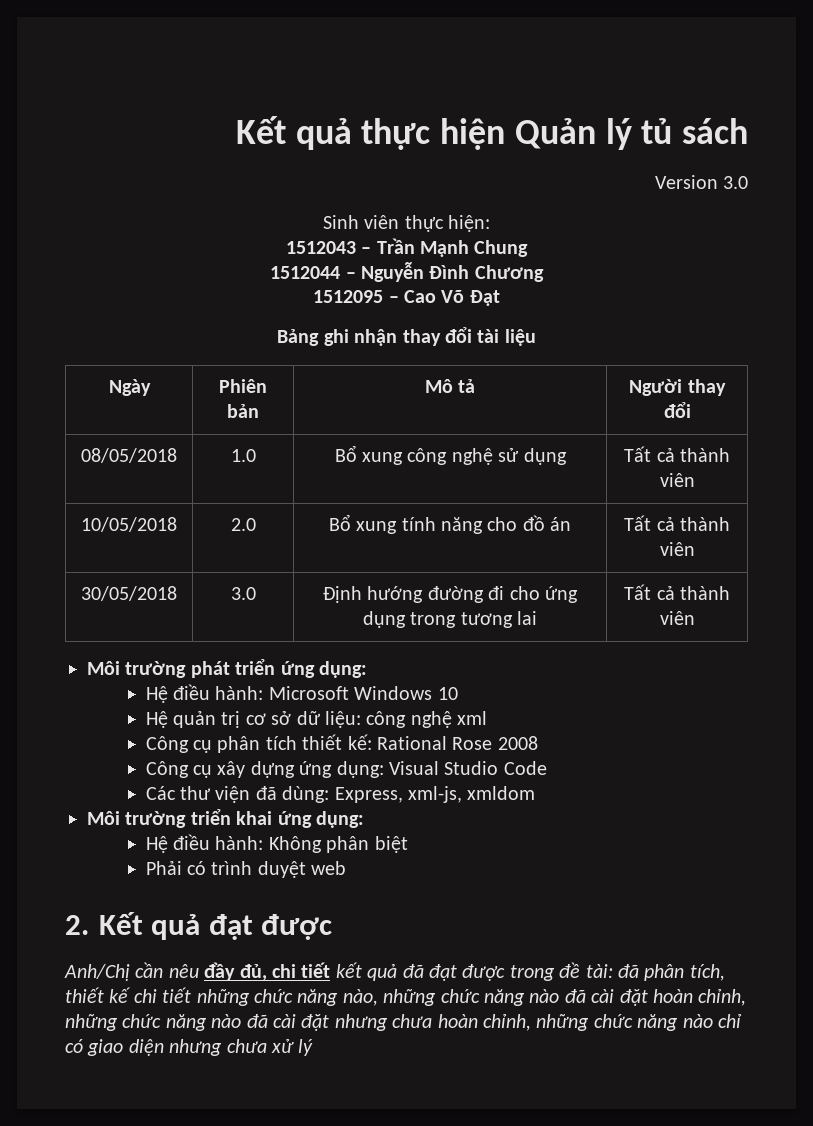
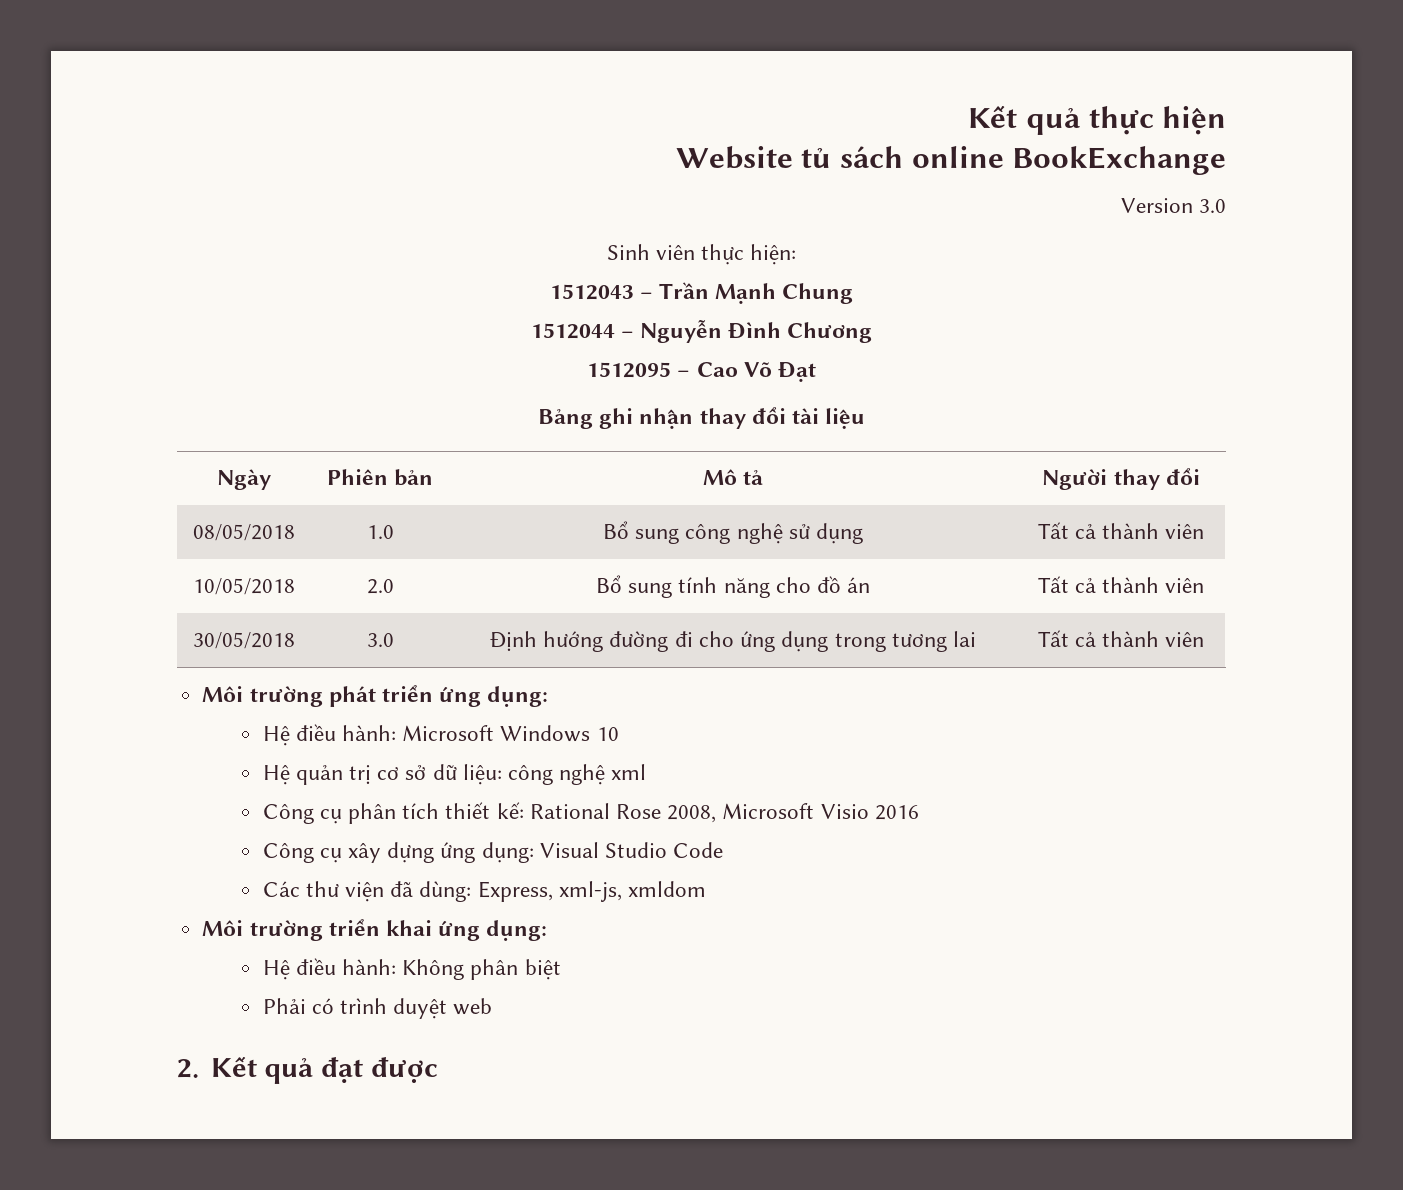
[514,118,632,150] Quản lý -> [675,146,793,169] // Website
(749, 131) none -> [911,146,1226,175] online BookExchange
[361,452,403,465] xung -> [635,528,680,544] sung
[356,521,398,534] xung -> [628,582,673,598] sung
[497,736,538,750] 2008 -> [667,803,919,823] 2008, Microsoft Visio 2016
[64,962,725,981] [65,987,747,1006] [65,1014,742,1031] [65,1039,314,1056] // Anh/Chị cần nêu đầy đủ, chi tiết kết quả đã đạt được trong đề tài: đã phân tích, thiết kế chi tiết những chức năng nào, những chức năng nào đã cài đặt hoàn chỉnh, những chức năng nào đã cài đặt nhưng chưa hoàn chỉnh, những chức năng nào chỉ có giao diện nhưng chưa xử lý -> (438, 1070) none

